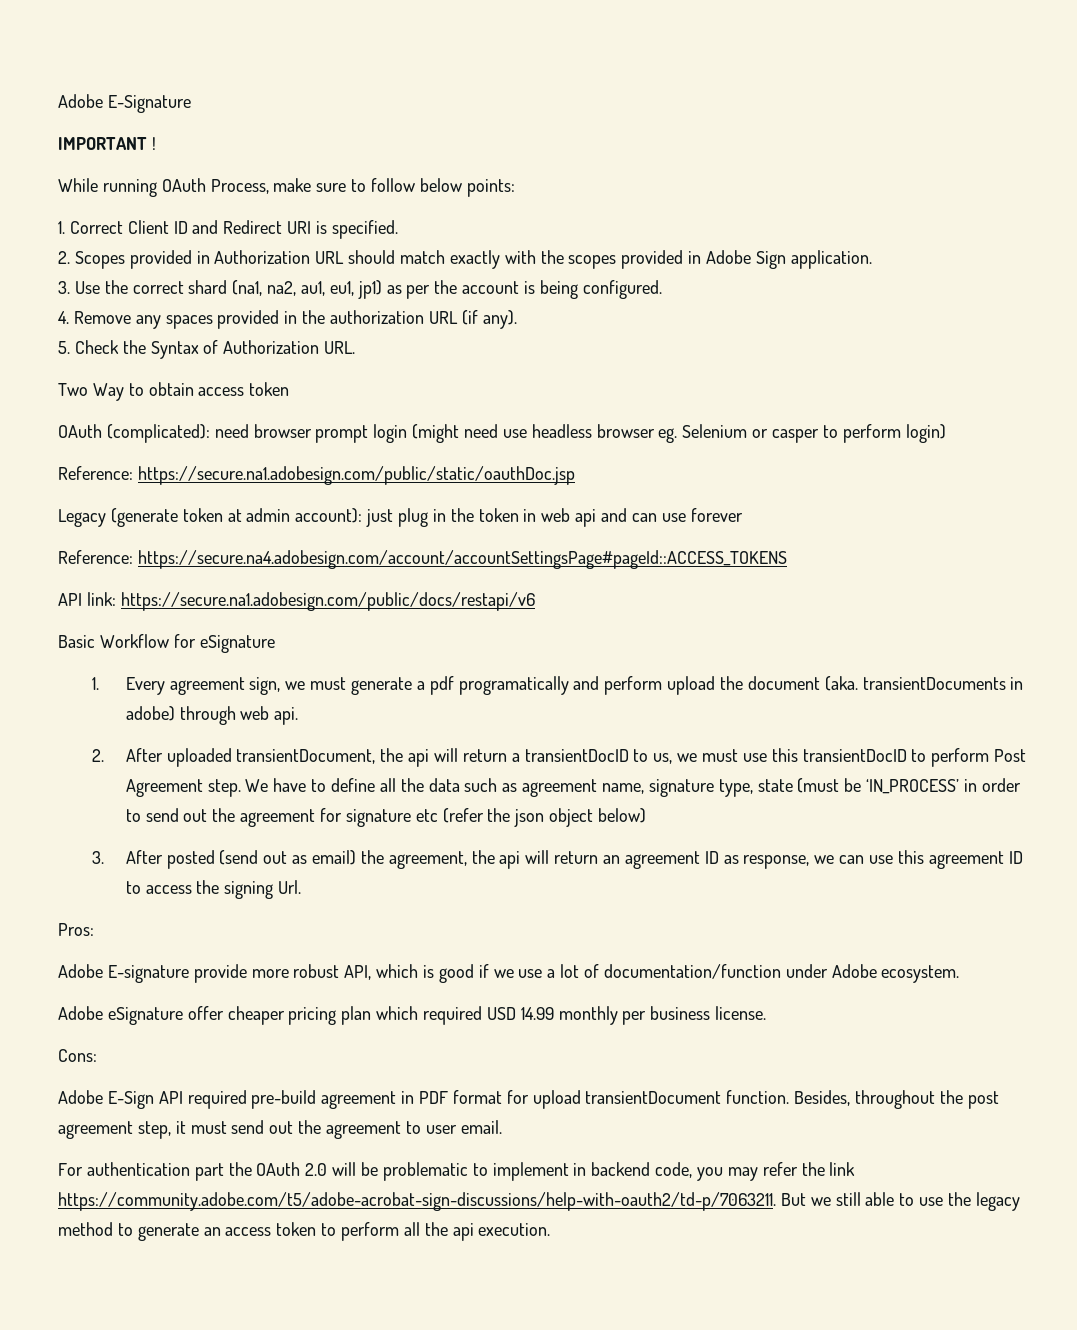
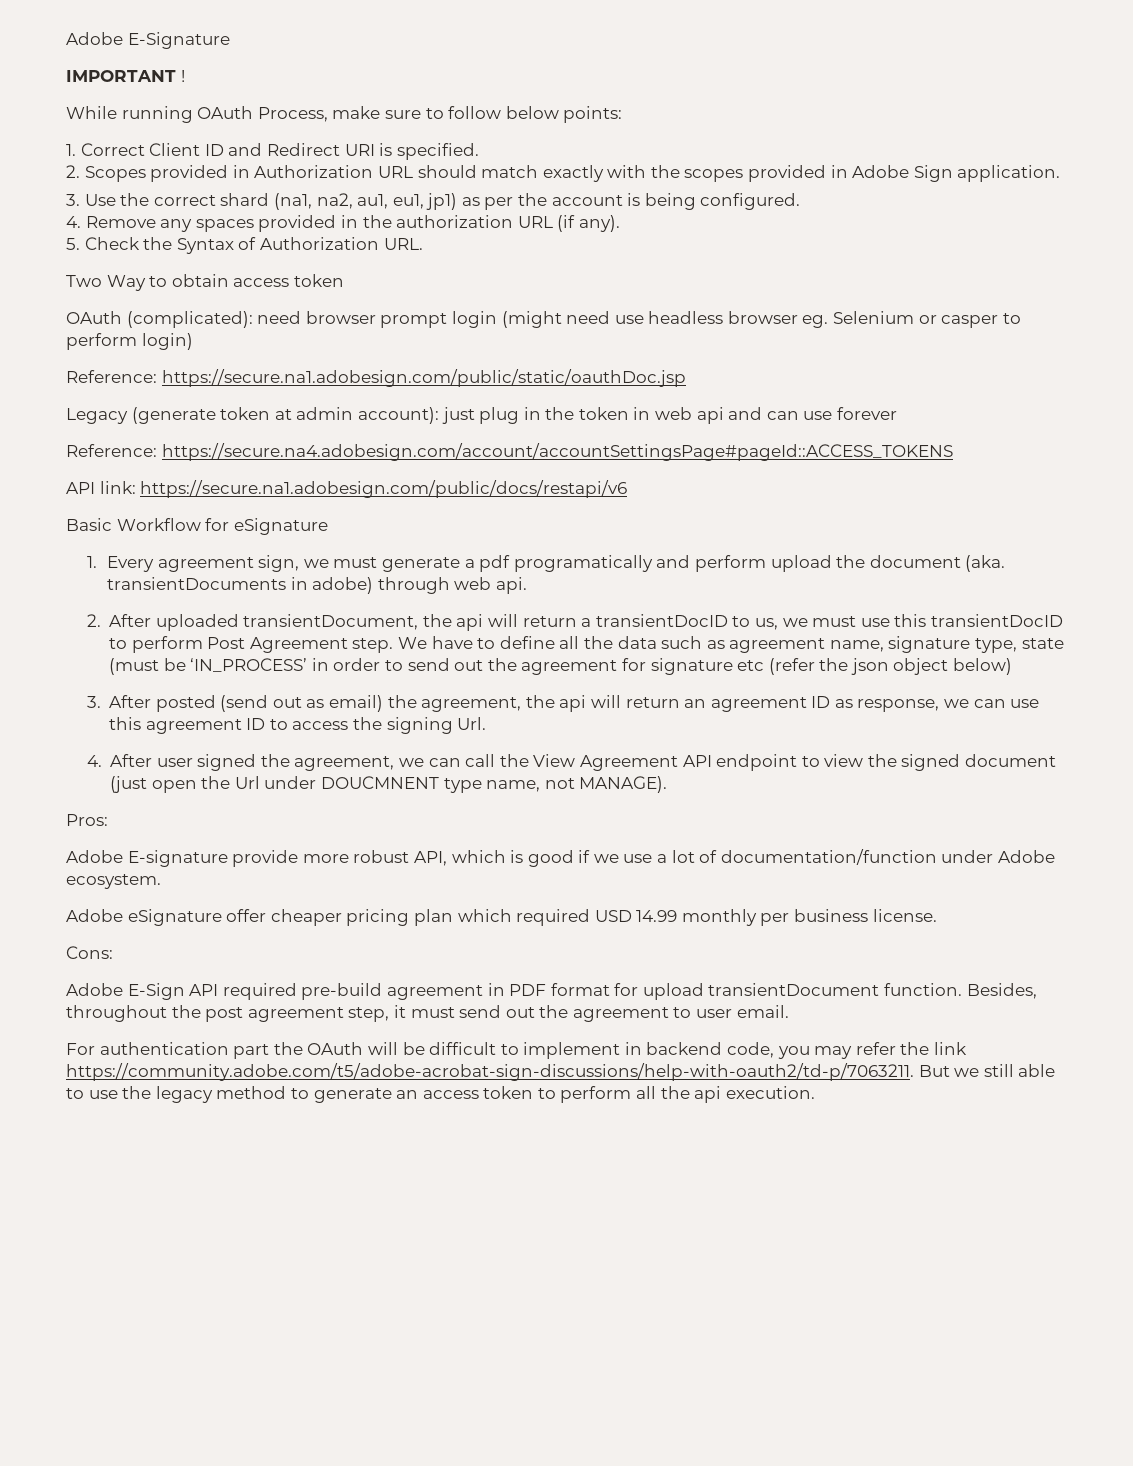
(302, 887) none -> [86,754,1057,771] [110,776,668,793] // 4. After user signed the agreement, we can call the View Agreement API endpoint to view the signed document (just open the Url under DOUCMNENT type name, not MANAGE).
[305,1163,328,1176] 2.0 -> (364, 1048) none
[382,1162,468,1181] problematic -> [429,1042,497,1055] difficult

